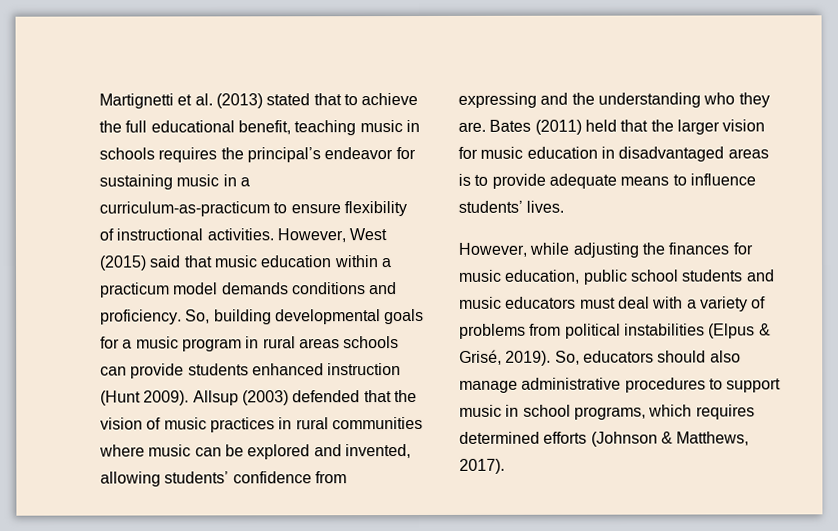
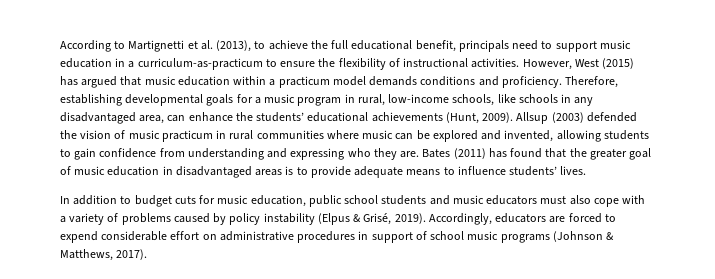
(99, 101) none -> [60,40,126,52] According to
[215,93,342,109] (2013) stated that -> [216,40,252,52] (2013),
[294,119,420,136] [99,147,416,163] [99,174,220,190] teaching music in schools requires the principal’s endeavor for sustaining music -> [458,40,631,52] [60,58,112,68] principals need to support music education
(341, 208) none -> [318,58,336,67] the
[149,255,182,268] said -> [60,76,118,88] has argued
[185,309,272,325] So, building -> [565,76,619,88] [60,94,122,106] Therefore, establishing
[262,336,400,349] [100,363,402,379] [100,390,141,406] rural areas schools can provide students enhanced instruction (Hunt -> [357,94,594,106] [60,112,479,124] rural, low-income schools, like schools in any disadvantaged area, can enhance the students’ educational achievements (Hunt,
[363,390,392,403] that -> (637, 117) none
[209,417,275,433] practices -> [161,130,213,142] practicum
[164,471,347,484] [458,92,701,108] students’ confidence from expressing and the understanding -> [603,130,649,140] [60,148,345,160] students to gain confidence from understanding and expressing
[584,119,766,135] [458,146,478,159] held that the larger vision for -> [488,148,652,160] [60,166,71,175] has found that the greater goal of
[458,242,730,258] However, while adjusting the finances -> [60,195,196,207] In addition to budget cuts
[617,296,650,309] deal -> [569,195,619,207] also cope
[529,323,771,339] [459,349,741,366] [459,377,782,393] [459,404,755,420] [459,431,588,444] from political instabilities (Elpus & Grisé, 2019). So, educators should also manage administrative procedures to support music in school programs, which requires determined efforts -> [173,213,616,225] [60,231,550,243] caused by policy instability (Elpus & Grisé, 2019). Accordingly, educators are forced to expend considerable effort on administrative procedures in support of school music programs

